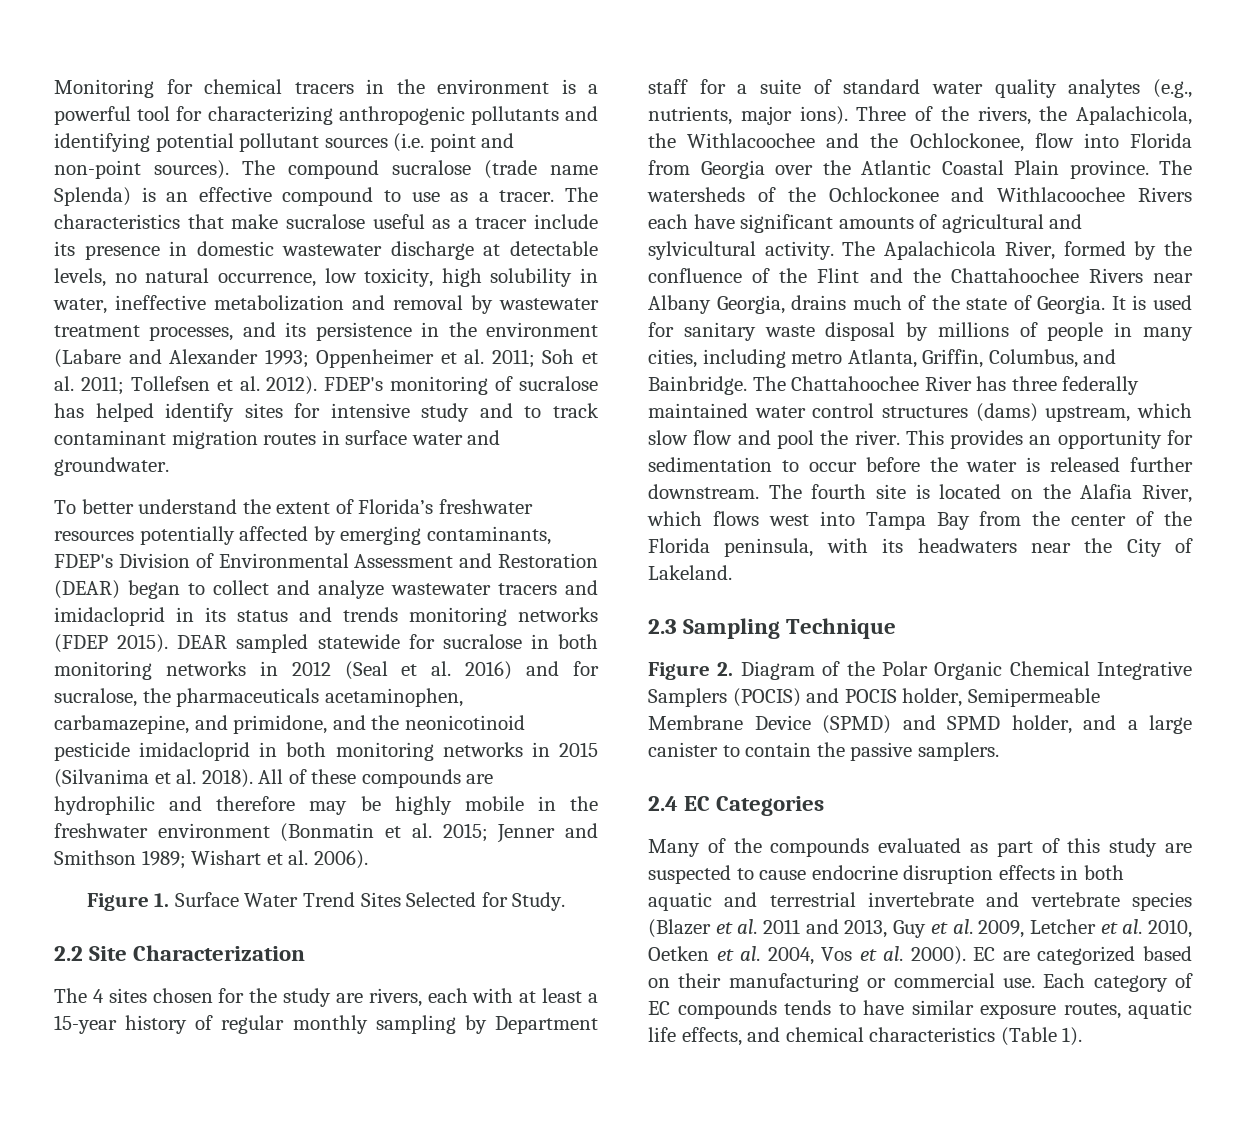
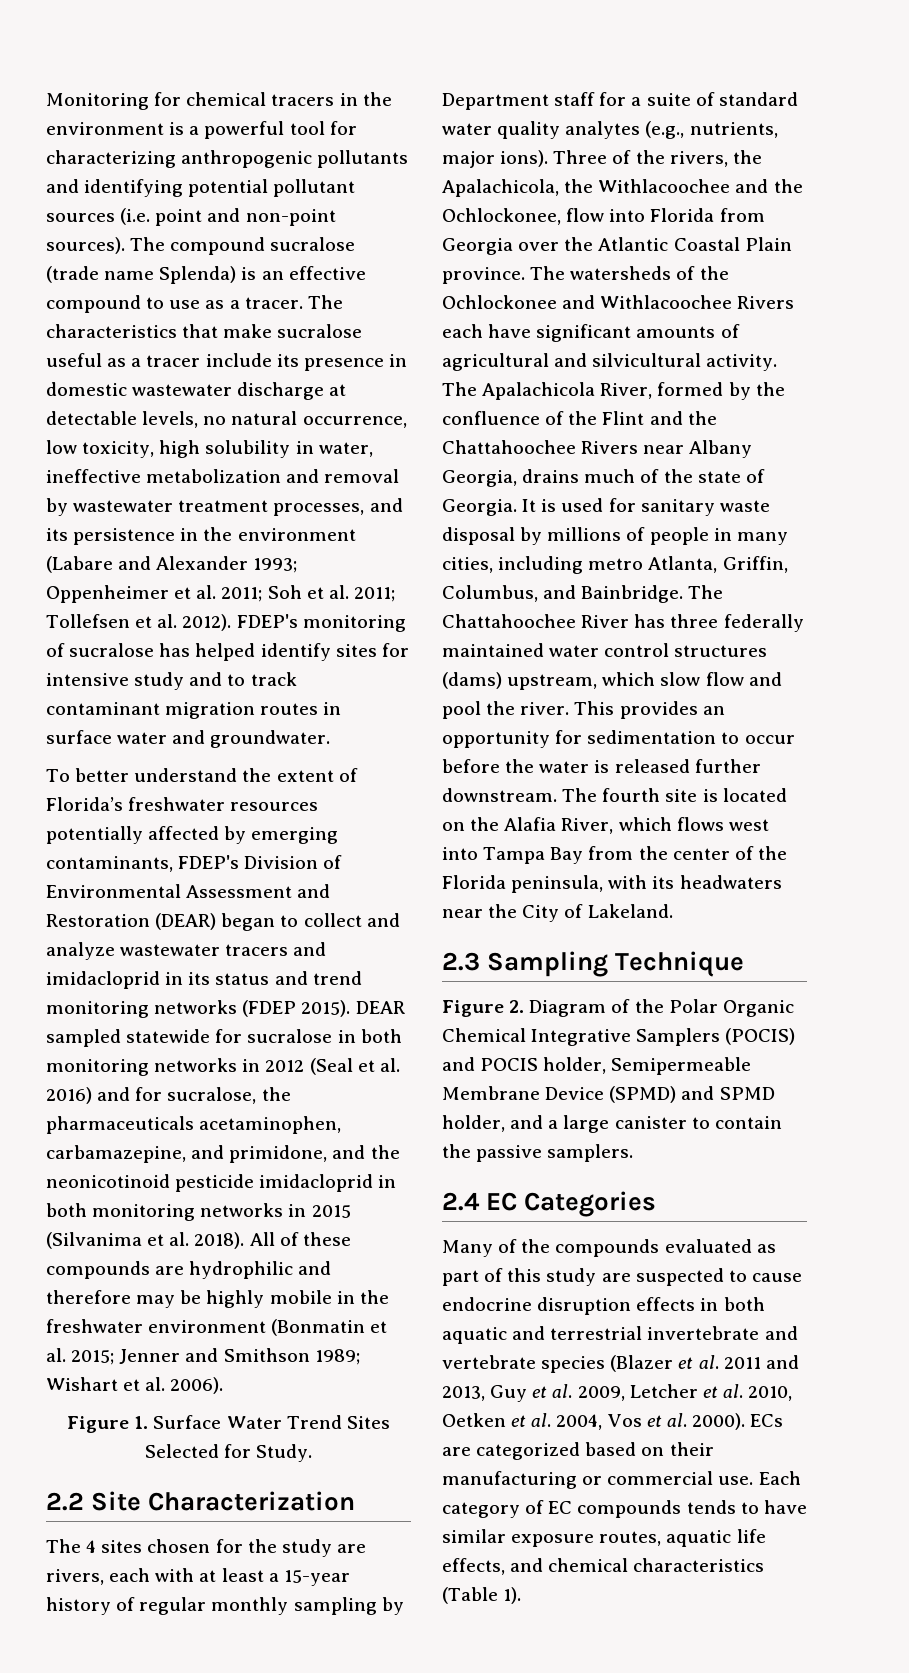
[343,607,398,622] trends -> [312,971,362,985] trend
[648,241,756,260] sylvicultural -> [592,353,702,367] silvicultural
[973,947,996,961] EC -> [750,1414,784,1427] ECs

